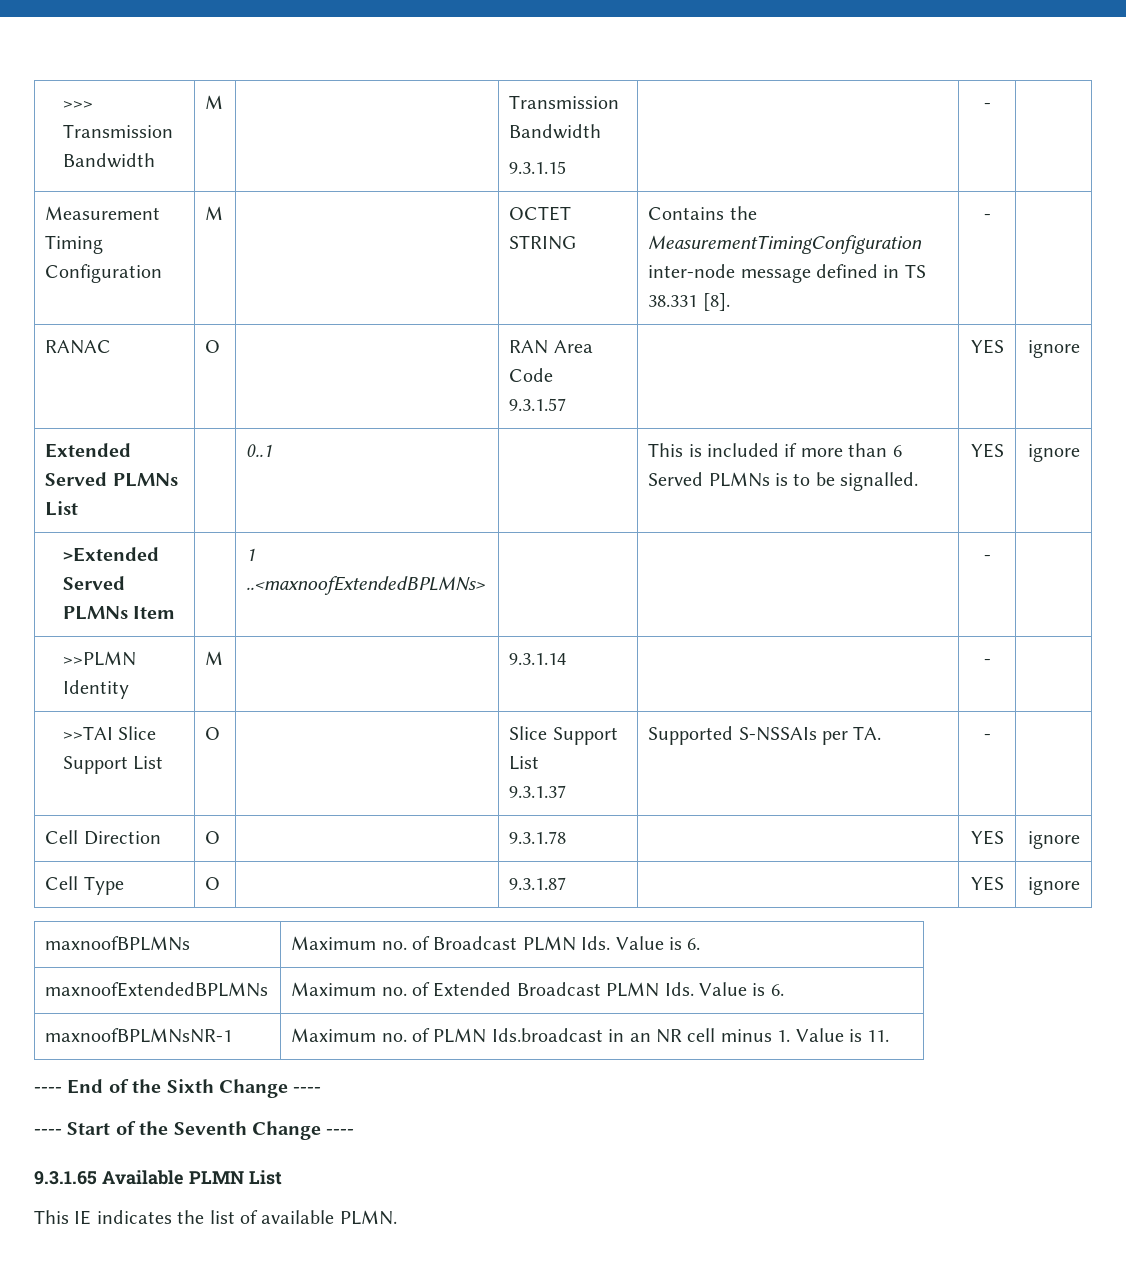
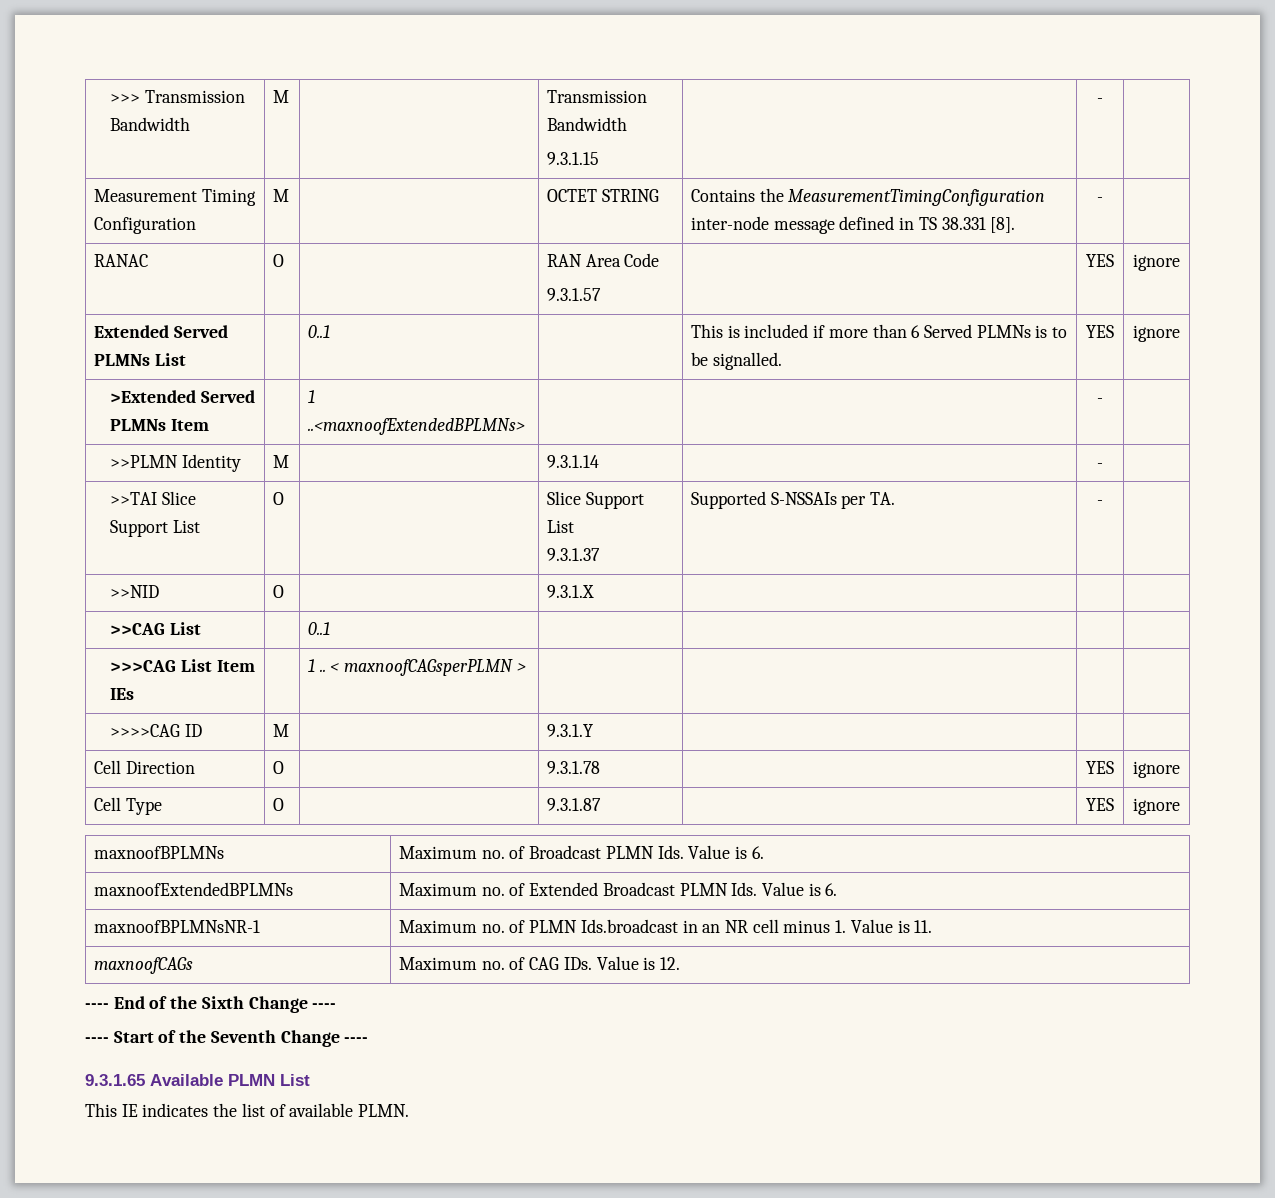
(991, 737) none -> [110,585,160,598] [272,585,284,598] [546,585,594,598] [110,622,201,635] [307,622,330,635] [110,659,255,672] [110,688,135,700] [307,659,526,676] [110,724,202,737] [272,724,289,737] [546,724,593,737] // >>NID | O | | 9.3.1.X | | | // >>CAG List | | 0..1 | | | | // >>>CAG List Item IEs | | 1 .. < maxnoofCAGsperPLMN > | | | | // >>>>CAG ID | M | | 9.3.1.Y | | |
(890, 1036) none -> [93,957,193,974] [398,956,681,970] // maxnoofCAGs | Maximum no. of CAG IDs. Value is 12.

